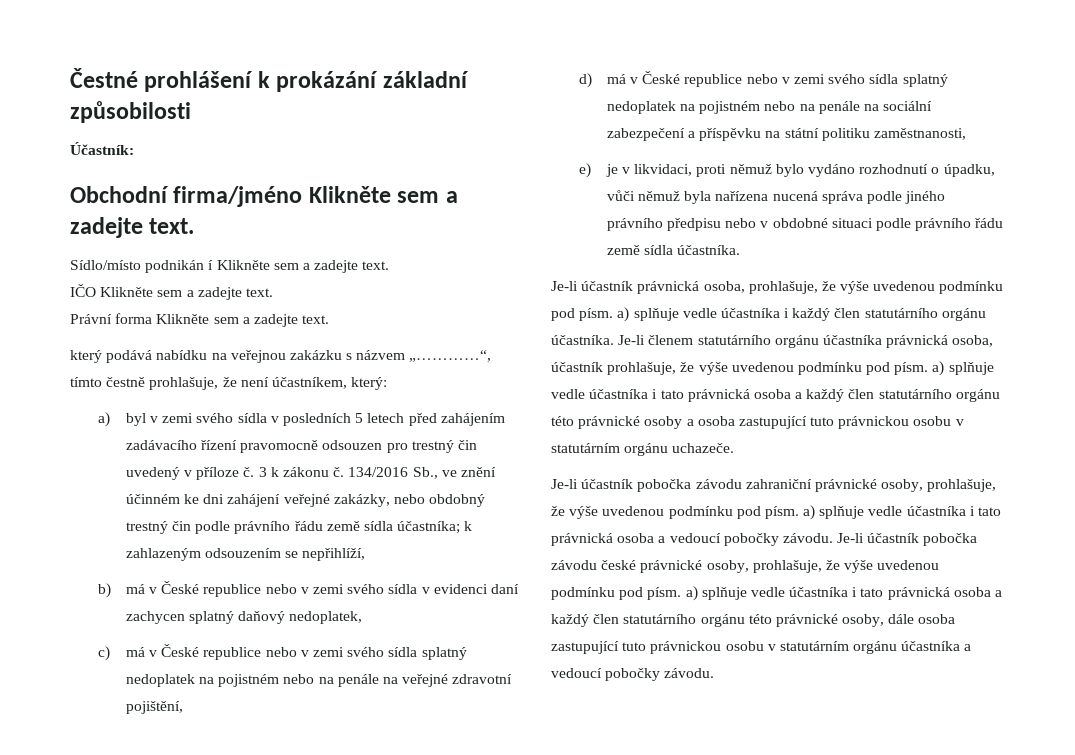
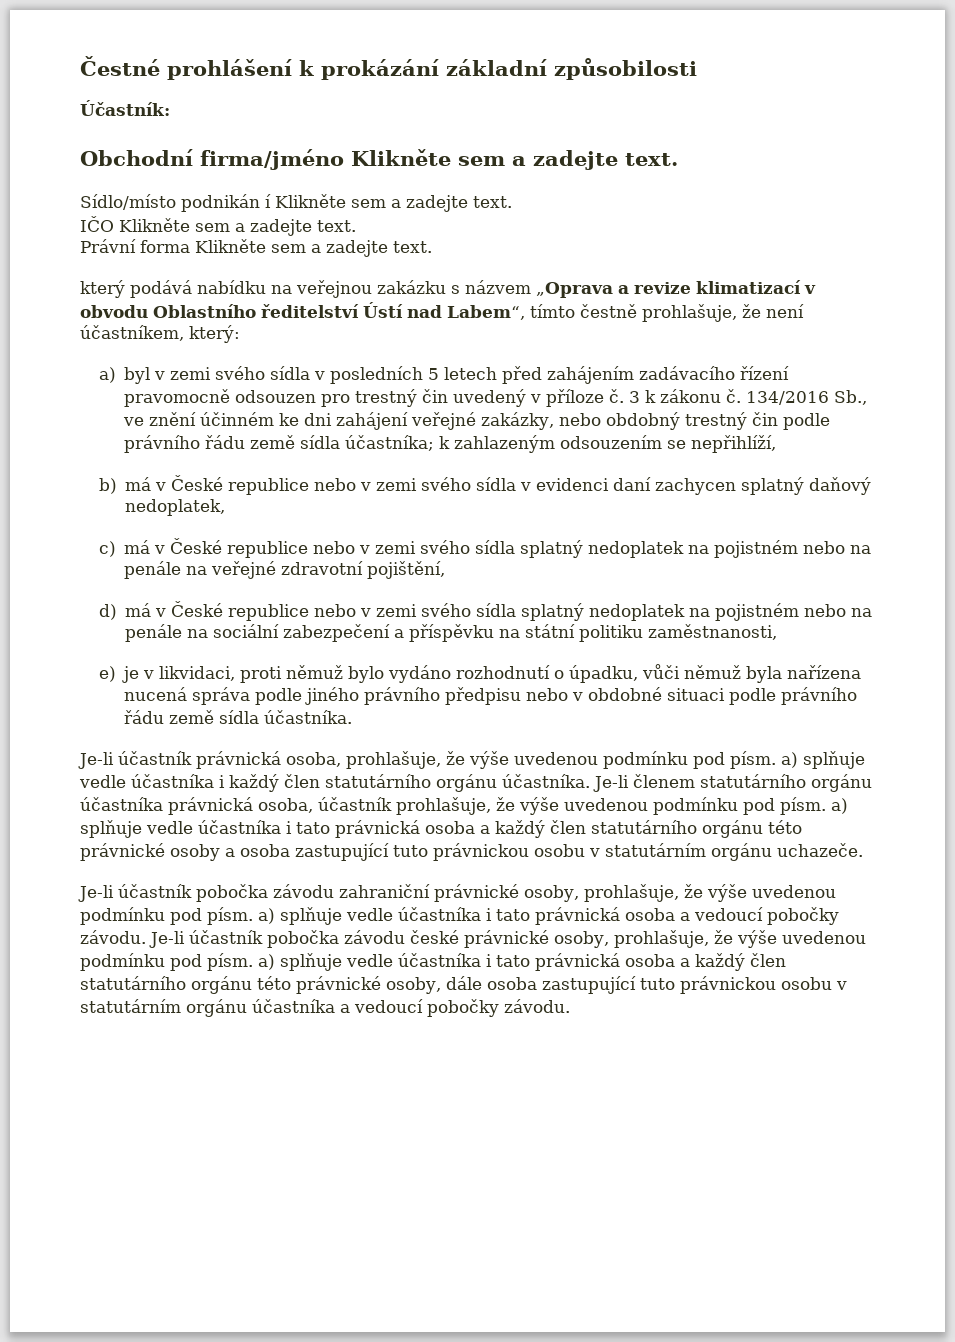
[409,350,492,362] „…………“, -> [536,280,816,298] [80,302,525,320] „Oprava a revize klimatizací v obvodu Oblastního ředitelství Ústí nad Labem“,

